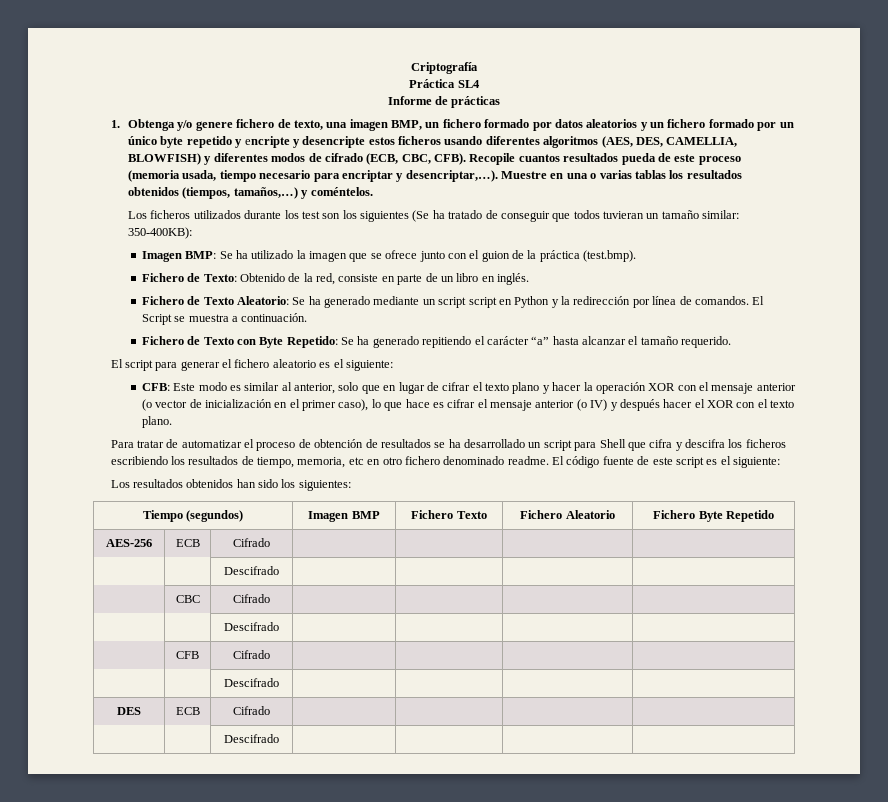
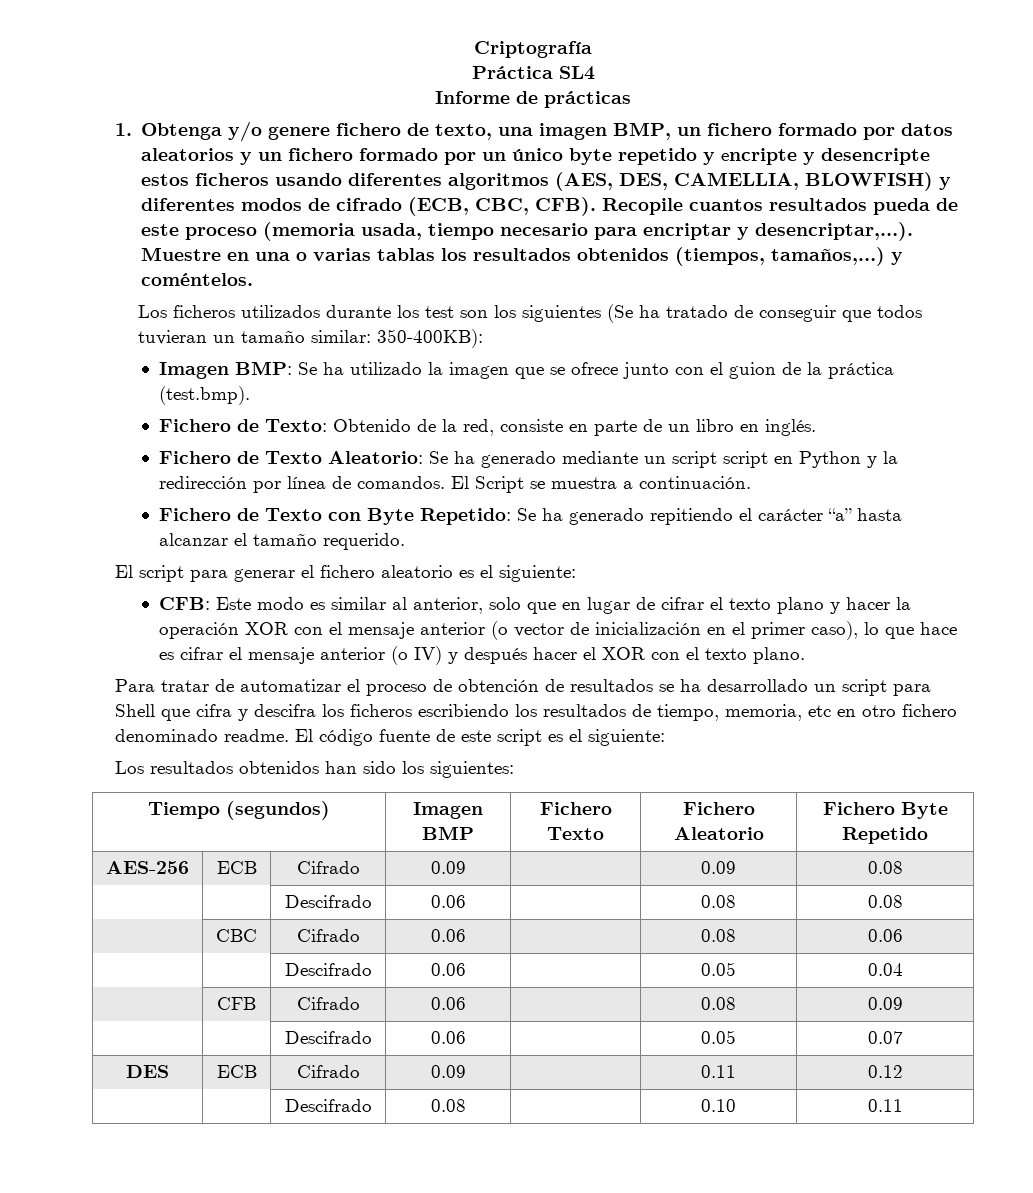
[224,566,279,575] [175,595,200,603] [233,594,270,603] [224,622,279,631] [176,651,199,659] [233,650,270,659] [224,678,279,687] [117,707,141,715] [175,707,200,715] [233,706,270,715] [224,734,279,743] | | | // | | Descifrado | | | | // | CBC | Cifrado | | | | // | | Descifrado | | | | // | CFB | Cifrado | | | | // | | Descifrado | | | | // DES | ECB | Cifrado | | | | // | | Descifrado | | | | -> [430,861,466,874] [701,861,736,874] [867,861,903,874] [284,895,372,908] [430,895,466,908] [701,895,736,908] [867,895,903,908] [216,929,257,942] [296,929,360,942] [430,929,466,942] [701,929,736,942] [867,929,903,942] [284,963,372,976] [430,963,466,976] [701,962,736,976] [867,963,903,976] [217,997,256,1010] [296,997,360,1010] [430,997,466,1010] [701,997,736,1010] [867,997,903,1010] [284,1031,372,1044] [430,1031,466,1044] [701,1030,736,1044] [867,1031,903,1044] [126,1065,169,1078] [216,1065,257,1078] [296,1065,360,1078] [430,1065,466,1078] [701,1065,736,1078] [867,1065,903,1078] [284,1099,372,1112] [430,1099,466,1112] [701,1099,736,1112] [867,1099,903,1112] 0.09 | | 0.09 | 0.08 // | | Descifrado | 0.06 | | 0.08 | 0.08 // | CBC | Cifrado | 0.06 | | 0.08 | 0.06 // | | Descifrado | 0.06 | | 0.05 | 0.04 // | CFB | Cifrado | 0.06 | | 0.08 | 0.09 // | | Descifrado | 0.06 | | 0.05 | 0.07 // DES | ECB | Cifrado | 0.09 | | 0.11 | 0.12 // | | Descifrado | 0.08 | | 0.10 | 0.11

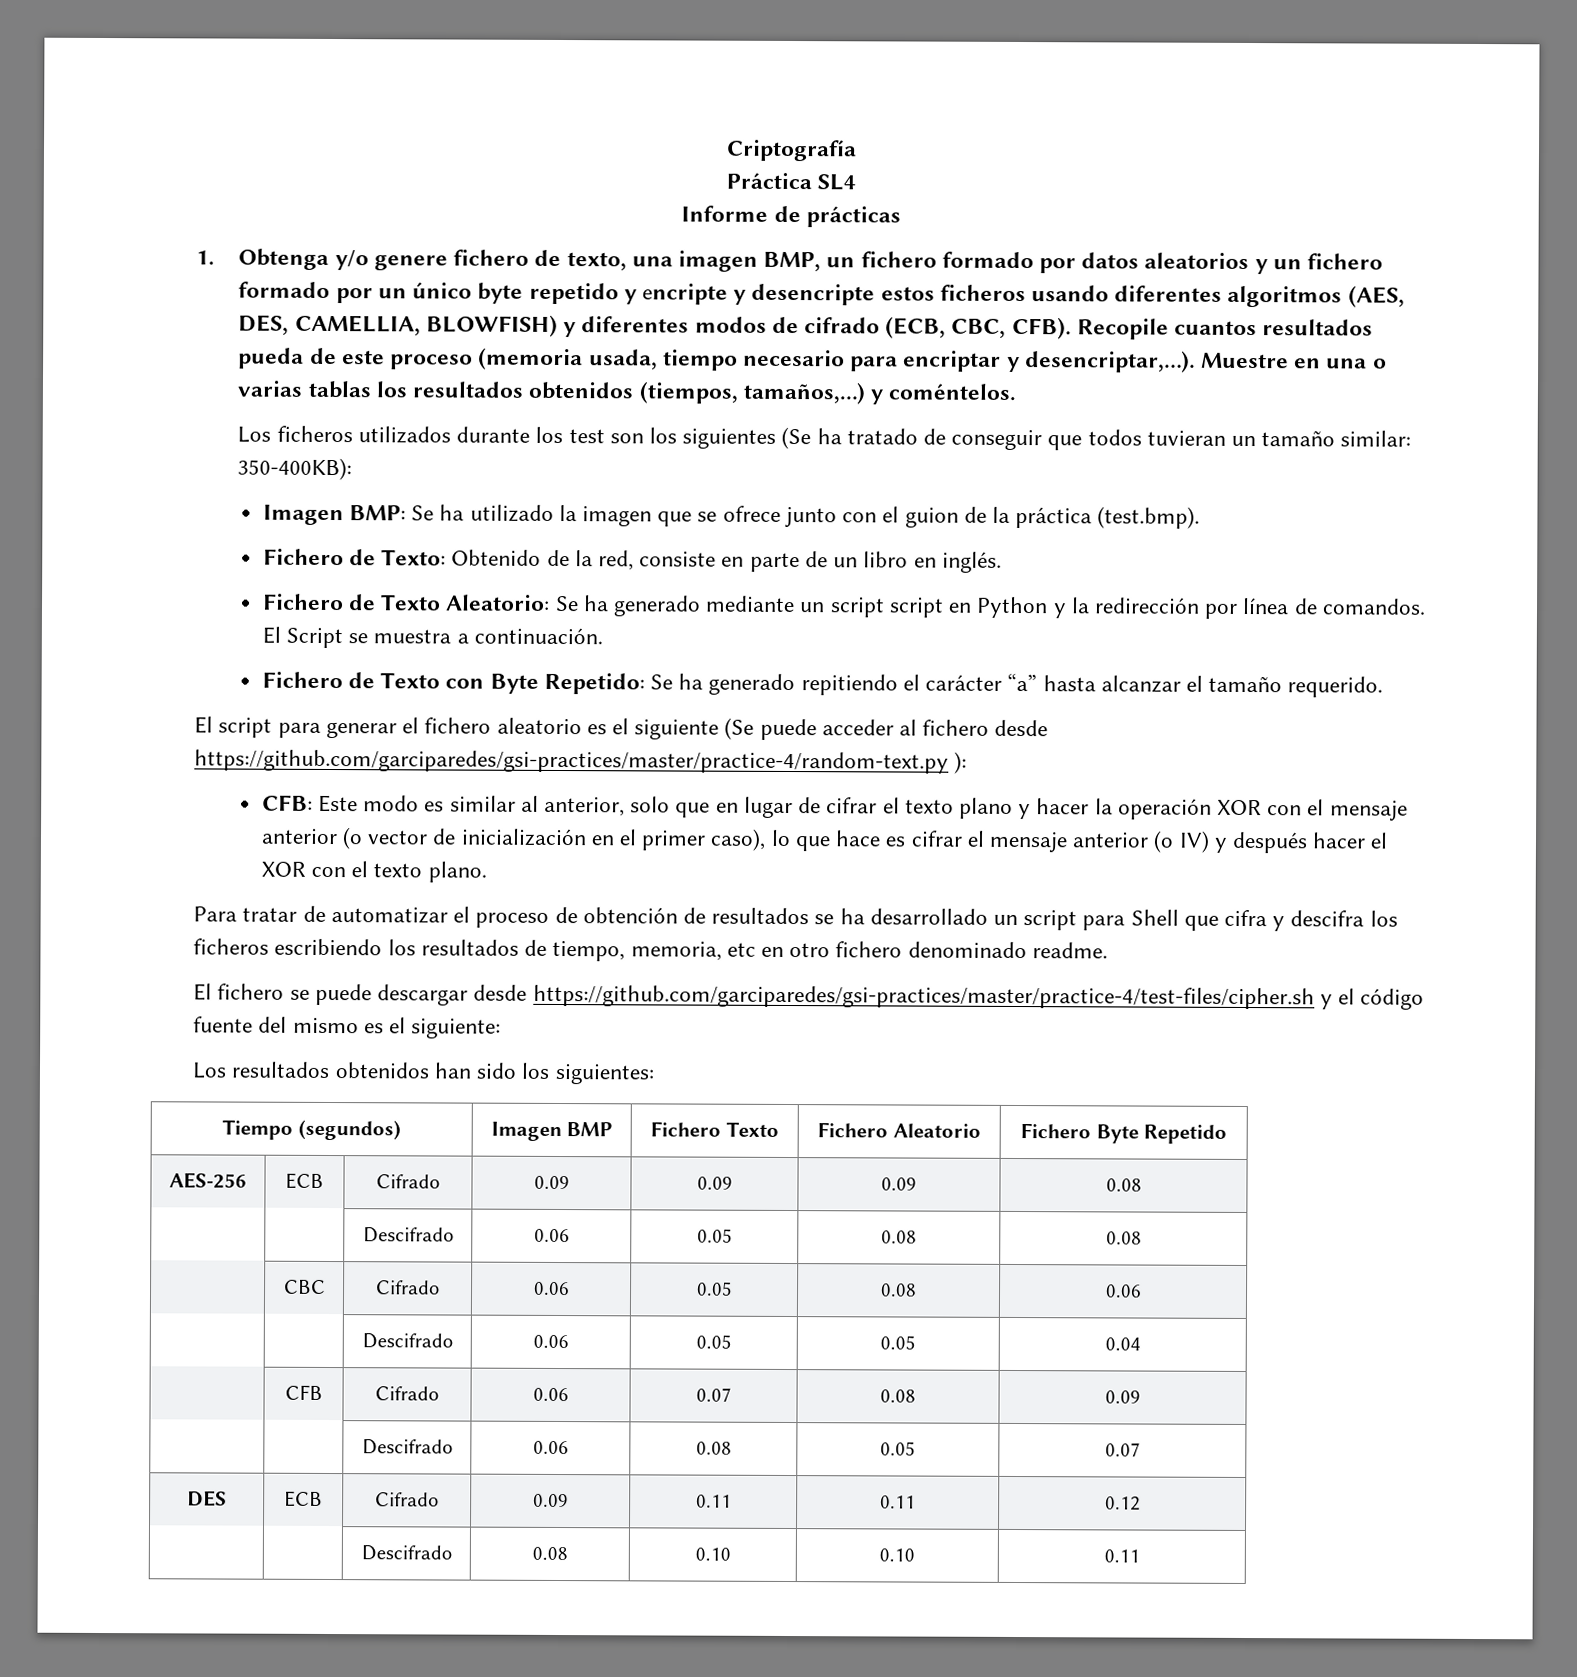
[498,565,576,582] siguiente: -> [634,717,1049,741] [194,749,968,774] siguiente (Se puede acceder al fichero desde https://github.com/garciparedes/gsi-practices/master/practice-4/random-text.py ):
[294,729,542,746] El código fuente de este script -> [193,983,1425,1010] [193,1016,359,1034] // El fichero se puede descargar desde https://github.com/garciparedes/gsi-practices/master/practice-4/test-files/cipher.sh y el código fuente del mismo
(466, 867) none -> [696,1176,733,1190] 0.09
(466, 901) none -> [696,1228,733,1243] 0.05
(466, 935) none -> [696,1281,733,1296] 0.05
(466, 969) none -> [695,1334,732,1349] 0.05
(466, 1003) none -> [695,1387,732,1402] 0.07
(466, 1037) none -> [695,1441,732,1455] 0.08
(466, 1071) none -> [695,1494,732,1508] 0.11
(466, 1105) none -> [694,1547,731,1561] 0.10

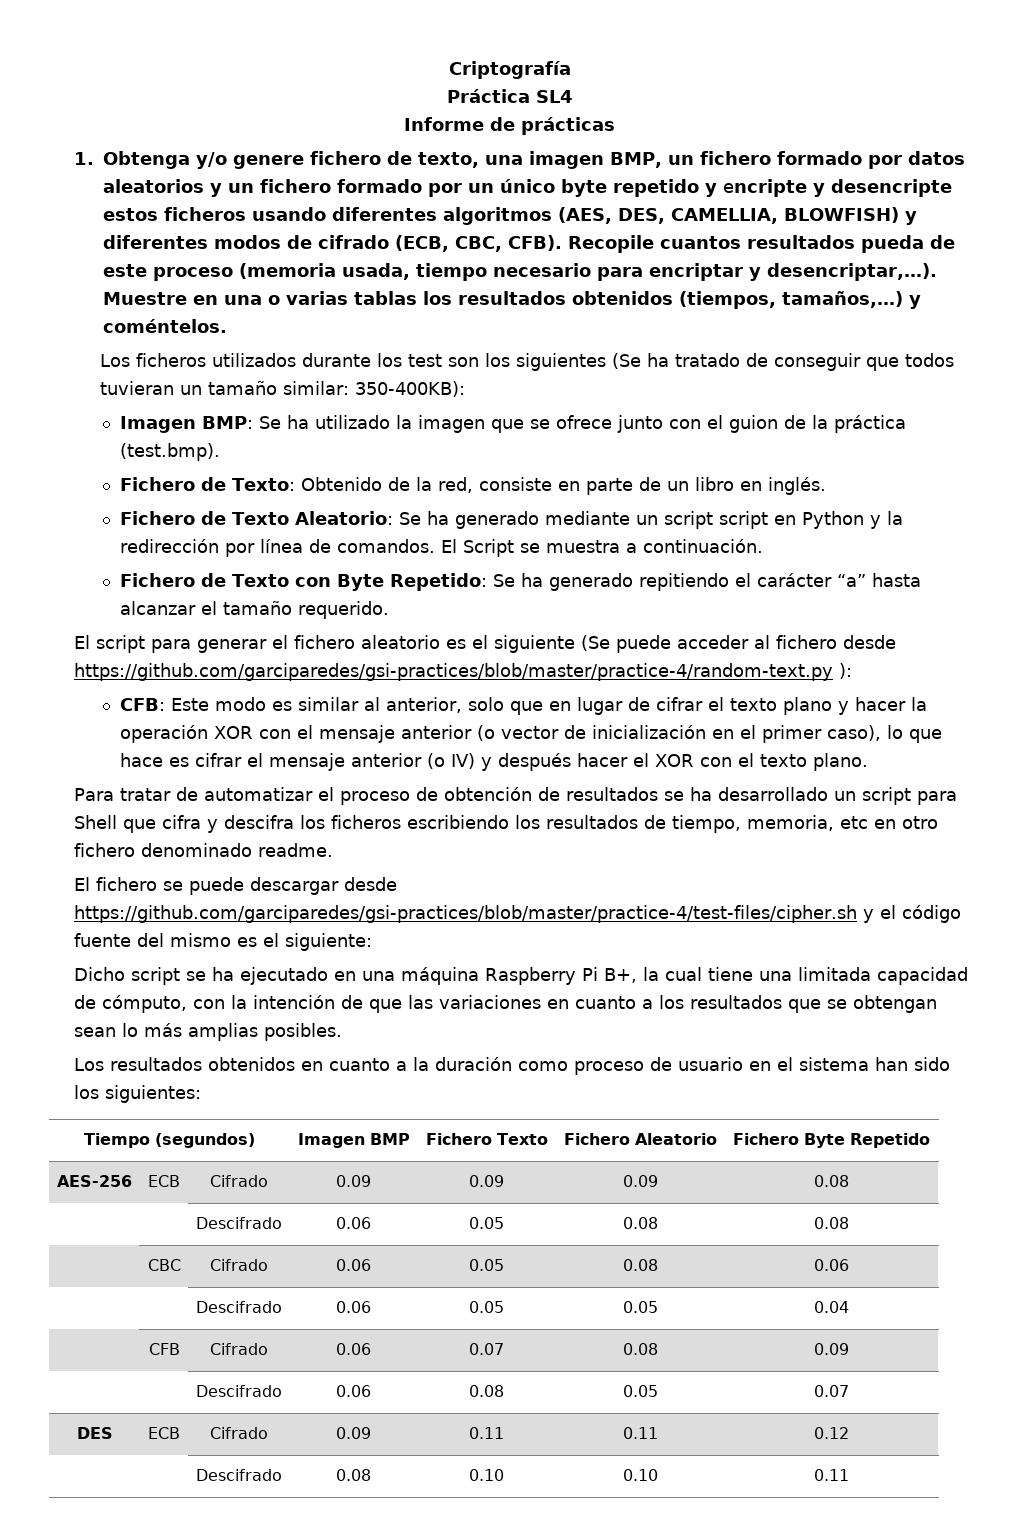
[194,749,950,774] https://github.com/garciparedes/gsi-practices/master/practice-4/random-text.py -> [74,663,834,681] https://github.com/garciparedes/gsi-practices/blob/master/practice-4/random-text.py
[532,984,1315,1010] https://github.com/garciparedes/gsi-practices/master/practice-4/test-files/cipher.sh -> [74,905,858,923] https://github.com/garciparedes/gsi-practices/blob/master/practice-4/test-files/cipher.sh
[192,1061,430,1079] Los resultados obtenidos -> [74,967,969,985] [74,995,938,1013] [74,1023,343,1041] [74,1057,870,1075] Dicho script se ha ejecutado en una máquina Raspberry Pi B+, la cual tiene una limitada capacidad de cómputo, con la intención de que las variaciones en cuanto a los resultados que se obtengan sean lo más amplias posibles. // Los resultados obtenidos en cuanto a la duración como proceso de usuario en el sistema

